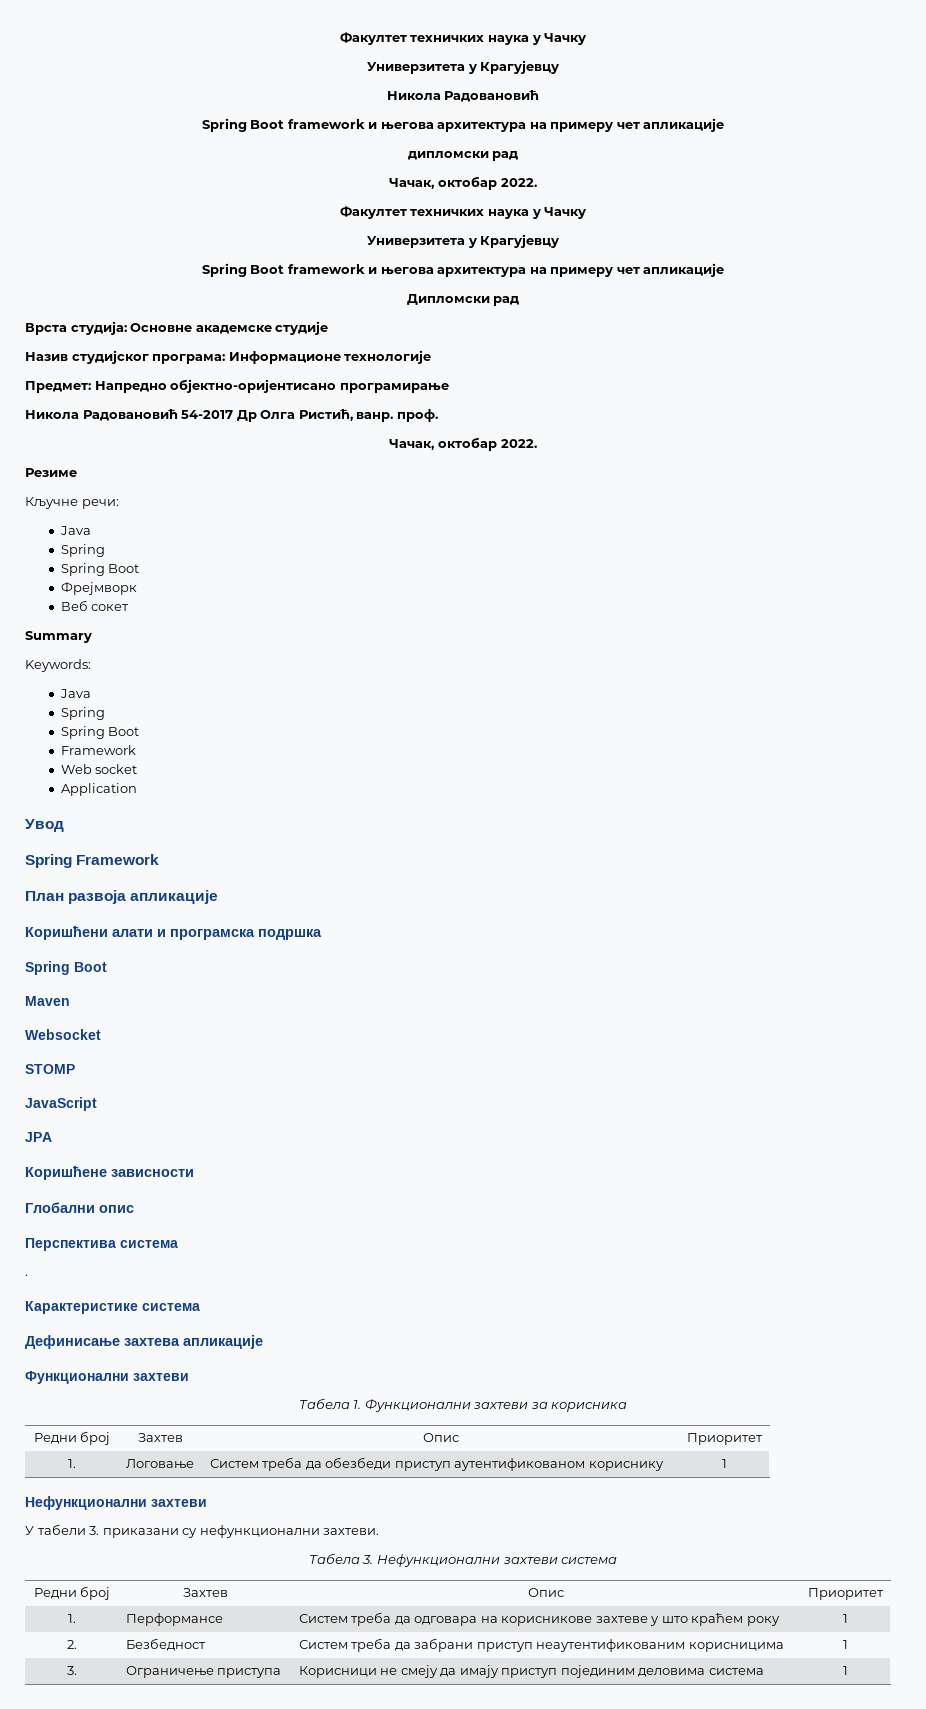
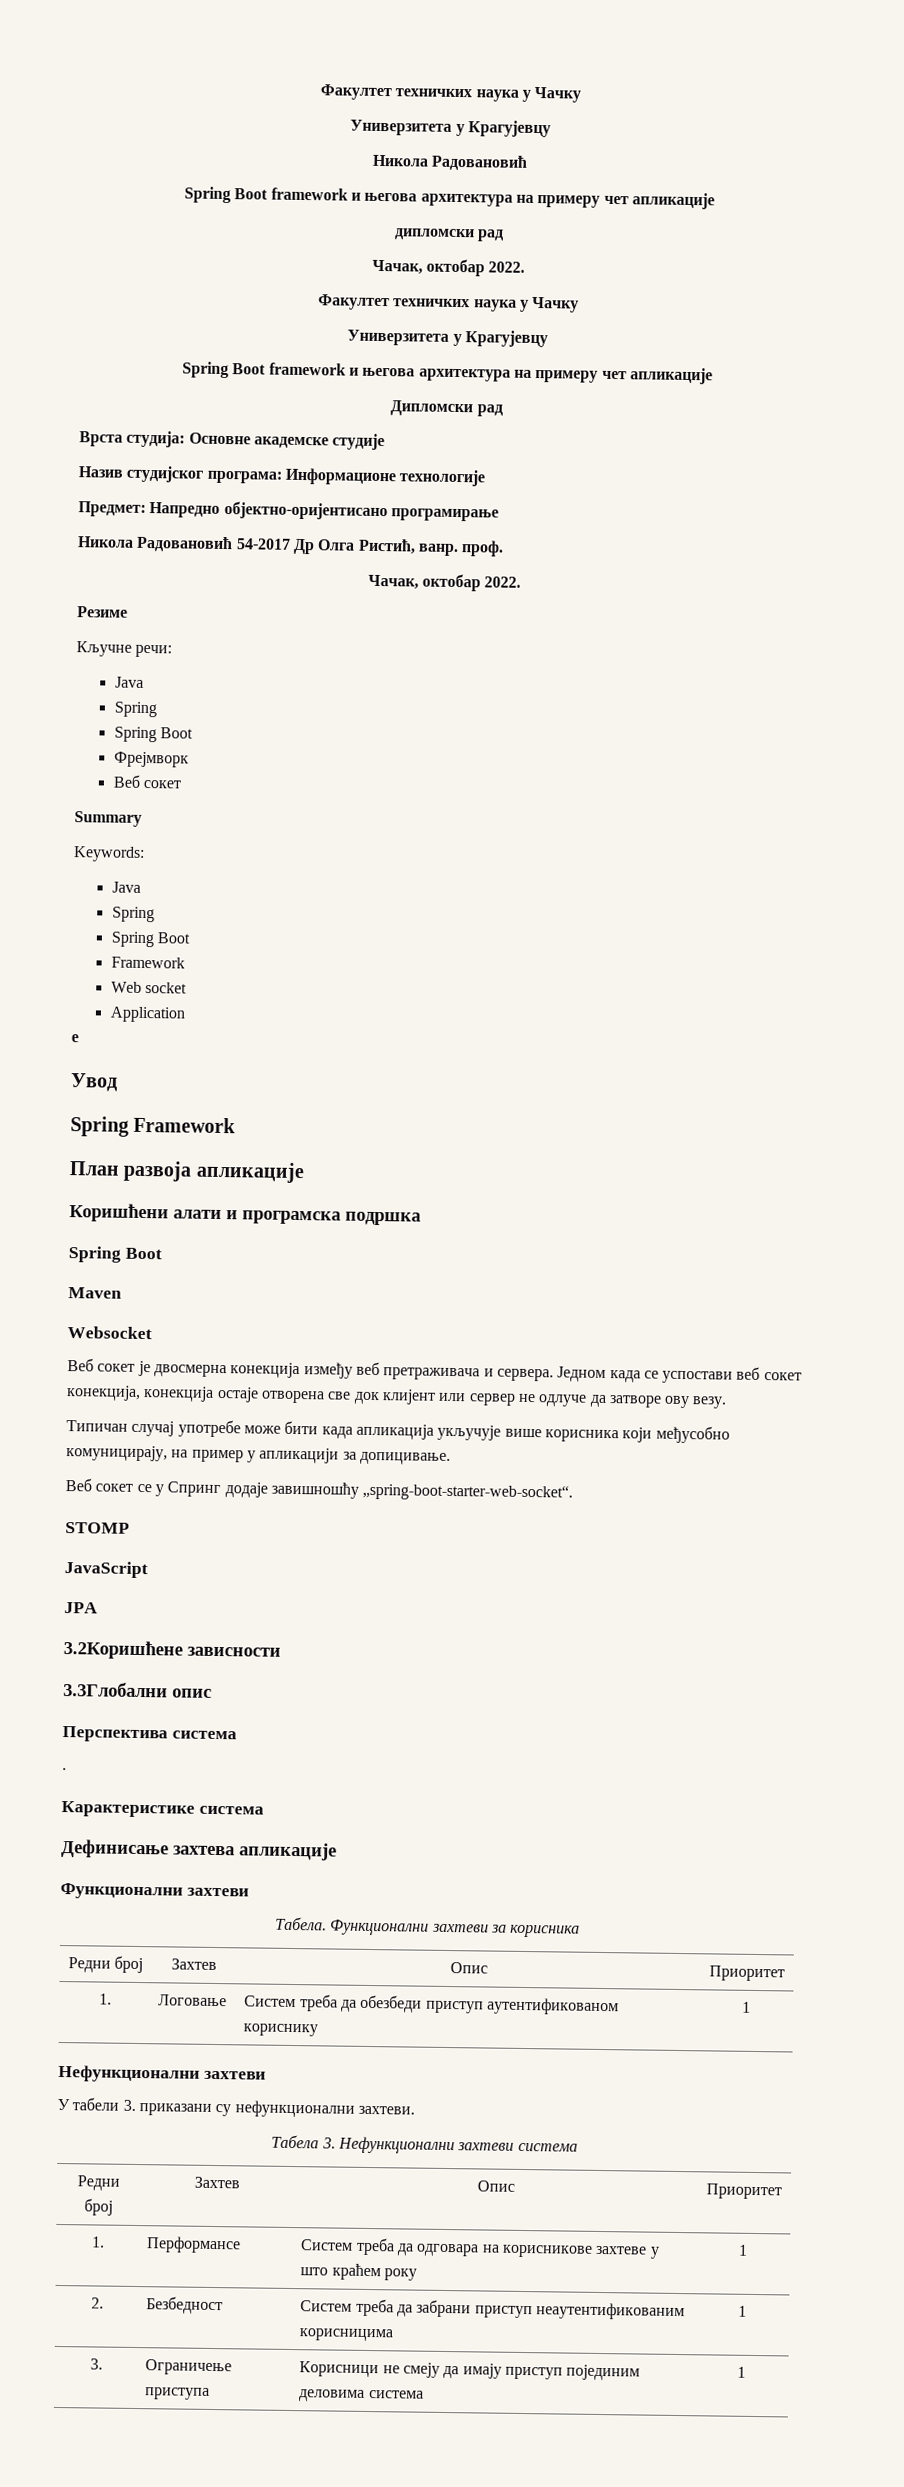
(137, 789) none -> [71,1034,79,1043] // e
(101, 1034) none -> [67,1358,802,1384] [66,1385,728,1409] [66,1419,730,1444] [66,1445,451,1465] [65,1478,574,1502] // Веб сокет је двосмерна конекција између веб претраживача и сервера. Једном када се успостави веб сокет конекција, конекција остаје отворена све док клијент или сервер не одлуче да затворе ову везу. // Типичан случај употребе може бити када апликација укључује више корисника који међусобно комуницирају, на пример у апликацији за допицивање. // Веб сокет се у Спринг додаје завишношћу „spring-boot-starter-web-socket“.
[25,1166,107,1180] Коришћене -> [63,1640,183,1660] 3.2Коришћене
[25,1202,95,1213] Глобални -> [63,1682,168,1698] 3.3Глобални
[298,1398,362,1409] Табела 1. -> [274,1916,327,1931] Табела.

